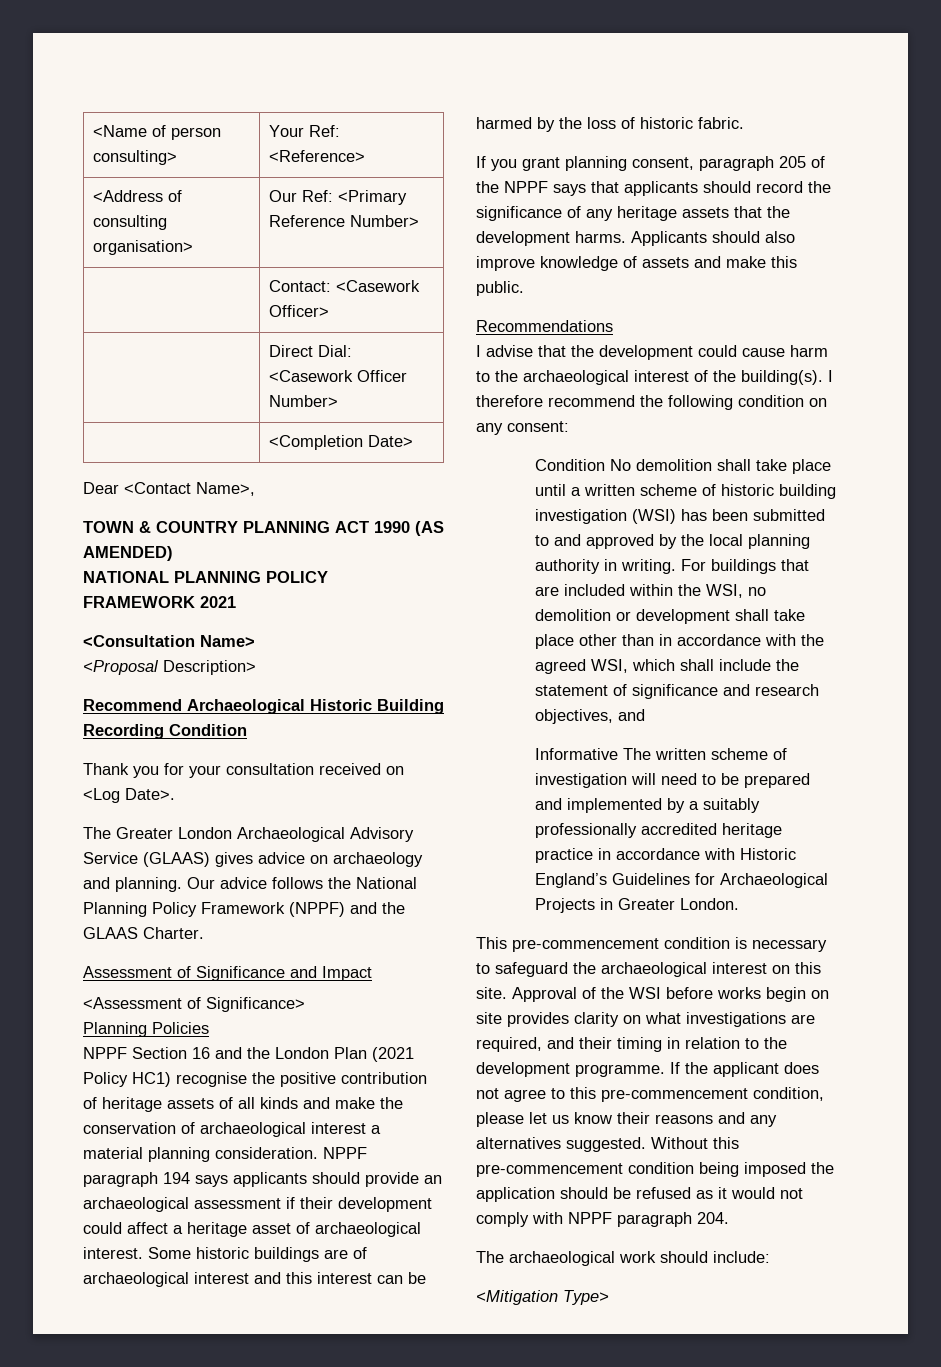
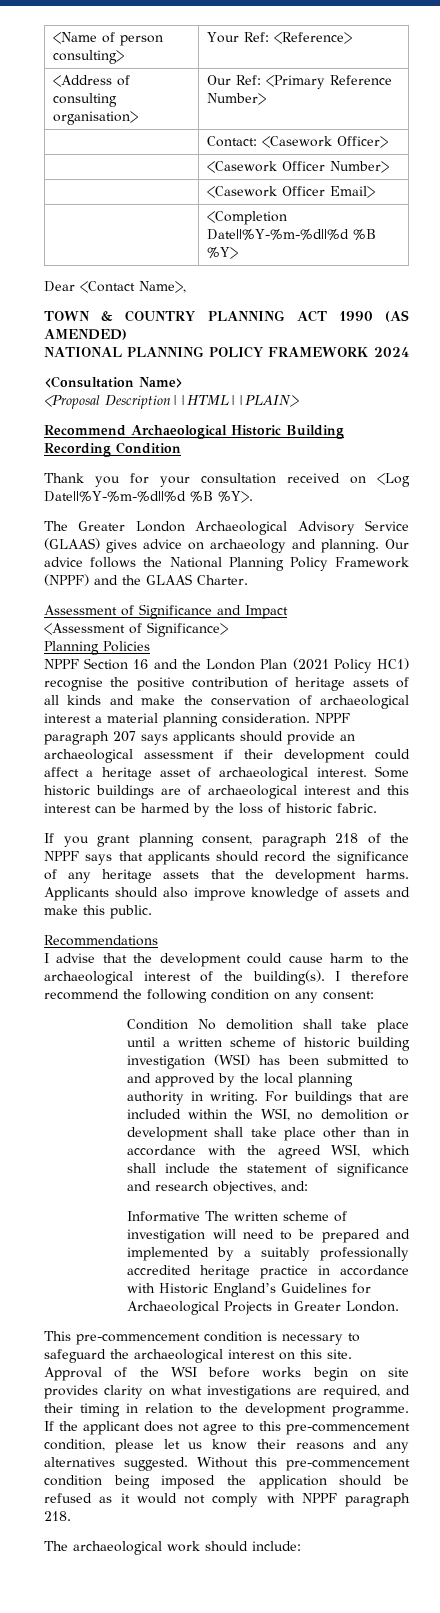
[269,345,353,357] Direct Dial: -> (389, 142) none
[269,435,414,450] <Completion Date> -> [207,186,376,198] [207,211,288,225] [207,229,377,240] [207,247,239,259] <Casework Officer Email> // | <Completion Date||%Y-%m-%d||%d %B %Y>
[200,596,236,608] 2021 -> [373,347,409,357] 2024
[163,660,256,675] Description> -> [105,395,299,409] Description||HTML||PLAIN>
[125,788,175,800] Date>. -> [44,491,253,503] Date||%Y-%m-%d||%d %B %Y>.
[163,1172,190,1184] 194 -> [113,731,136,742] 207
[779,156,806,168] 205 -> [335,833,358,843] 218
[618,709,646,721] and -> [281,1181,309,1191] and:
[697,1212,729,1224] 204. -> [44,1511,71,1521] 218.
[476,1290,609,1305] // <Mitigation Type> -> (301, 1546) none

